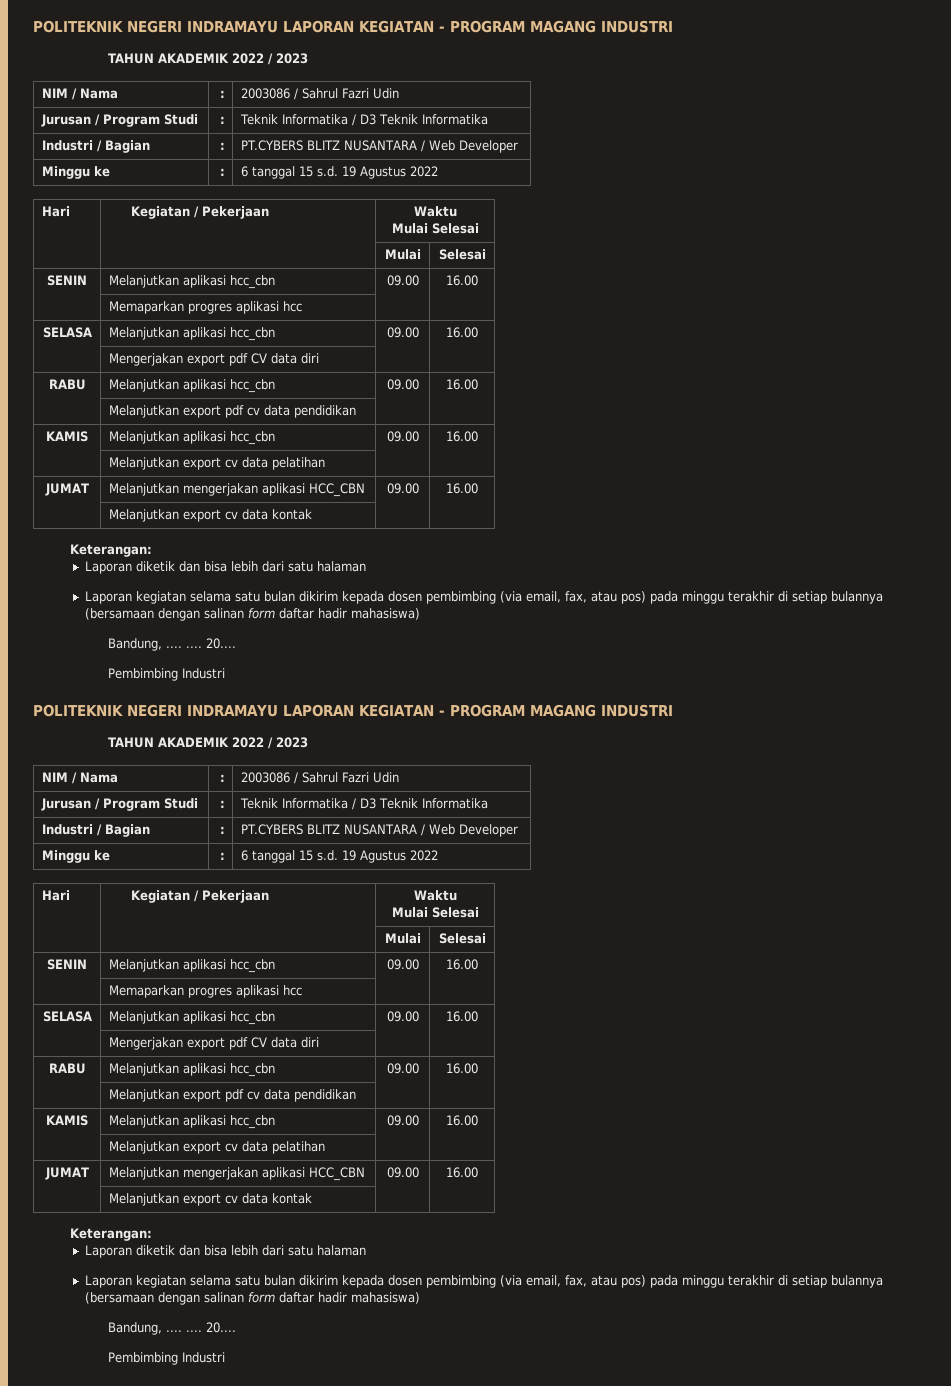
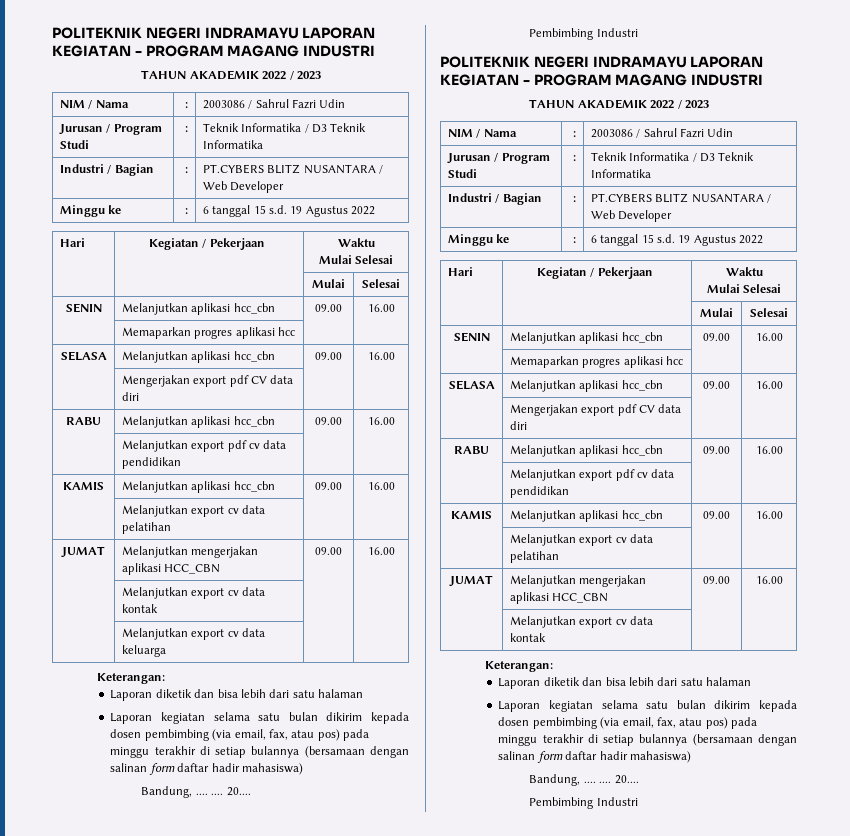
(312, 514) none -> [121,628,266,640] [121,645,166,657] // | Melanjutkan export cv data keluarga | |

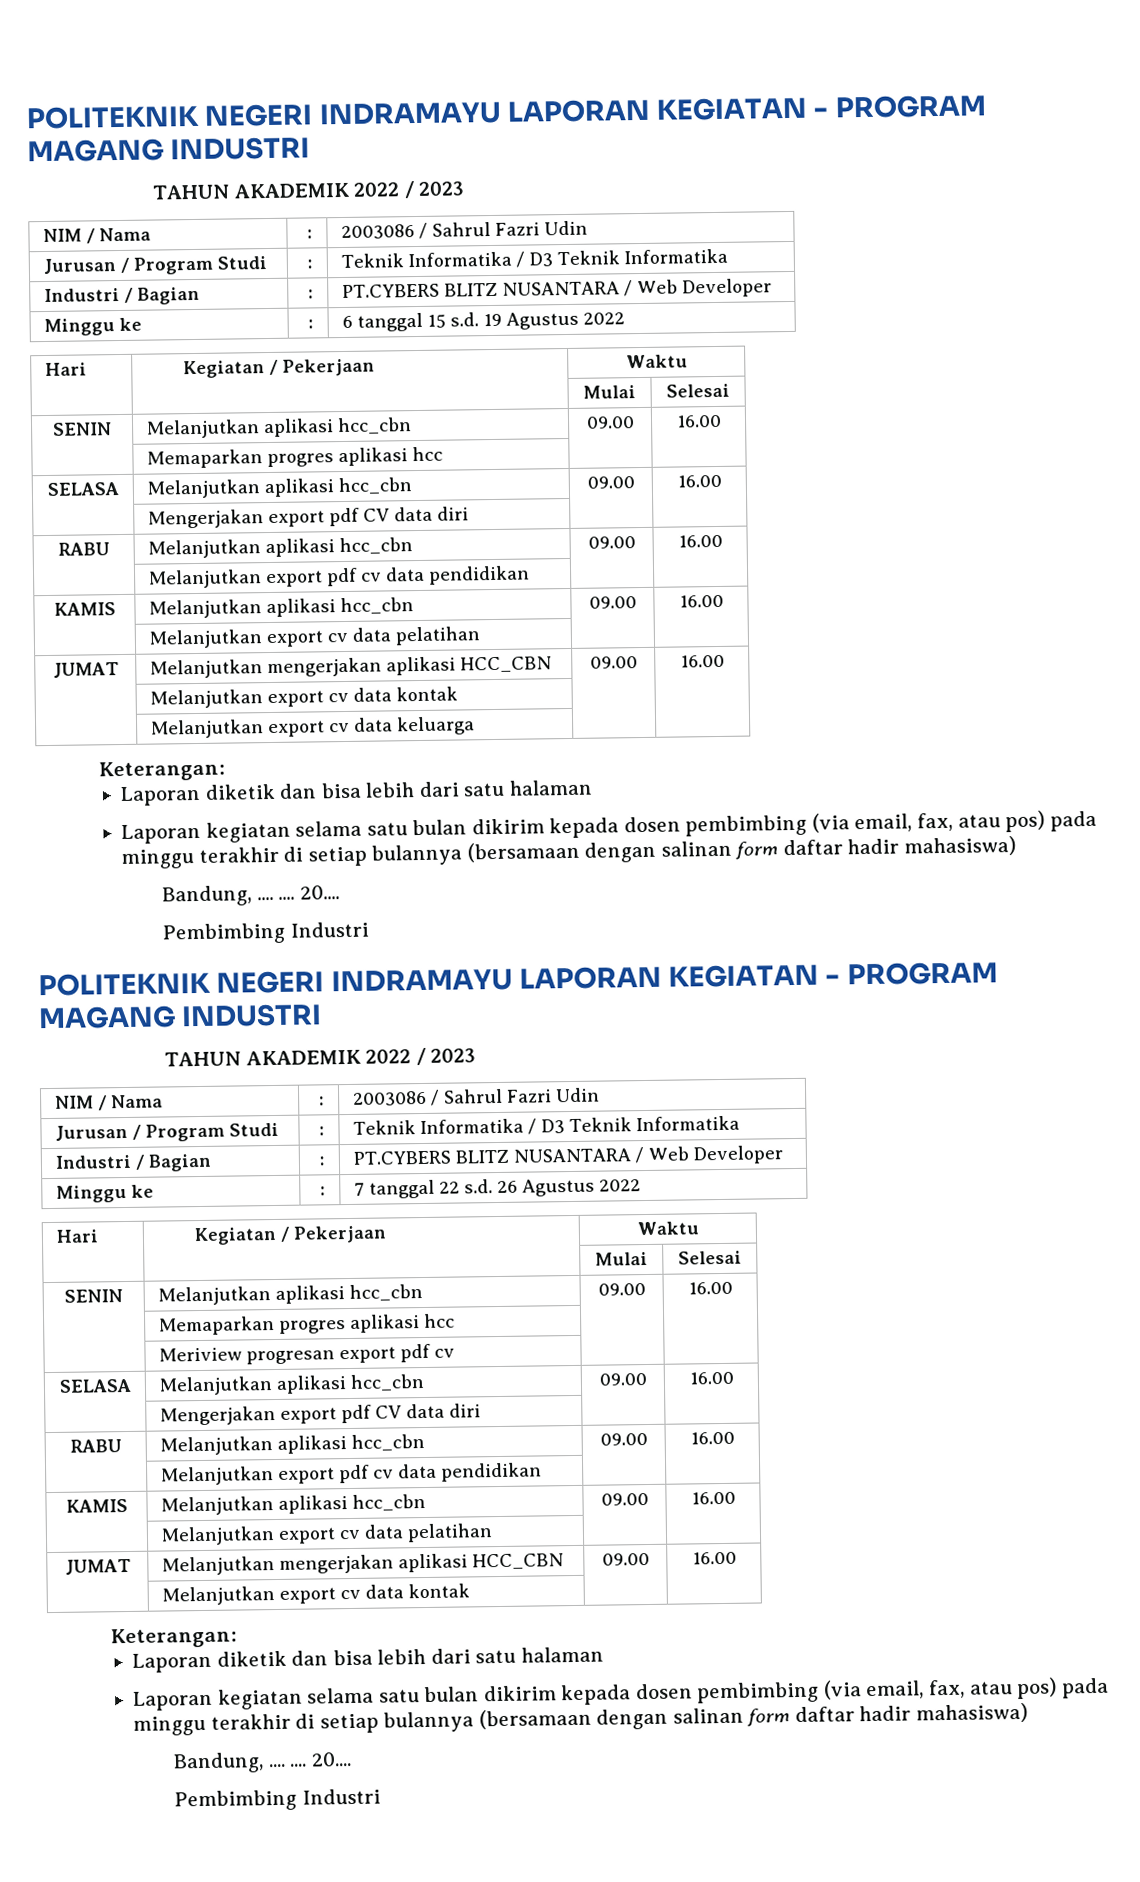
[318,255,394,264] // Mulai Selesai -> (688, 361) none
[590,234,764,246] [447,267,473,276] [536,267,653,279] [725,267,763,276] [706,284,782,293] 6 tanggal 15 s.d. 19 Agustus 2022 // Hari | Kegiatan / Pekerjaan | Waktu // Mulai Selesai -> [353,1178,641,1199] [55,1229,99,1243] [194,1225,388,1246] [636,1221,699,1236] 7 tanggal 22 s.d. 26 Agustus 2022 // Hari | Kegiatan / Pekerjaan | Waktu
(684, 360) none -> [158,1343,455,1365] // | Meriview progresan export pdf cv | |

